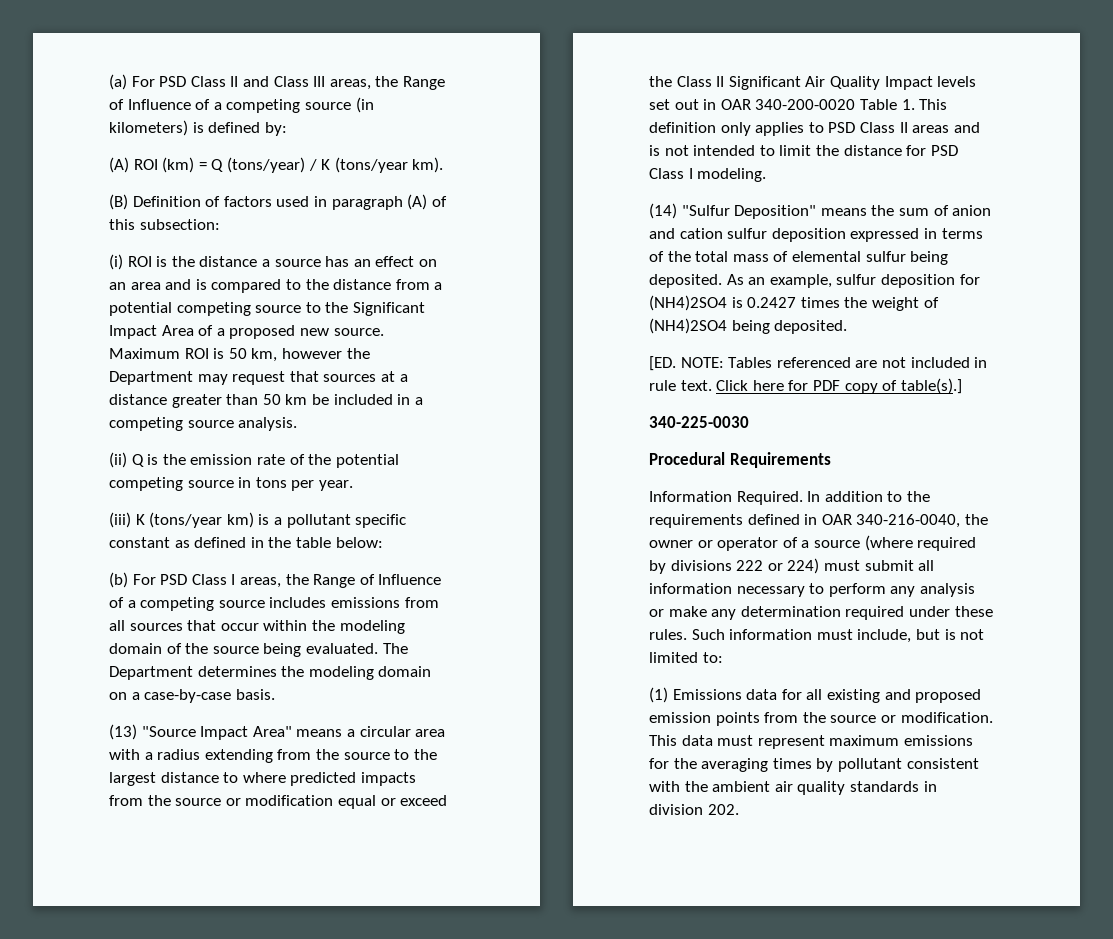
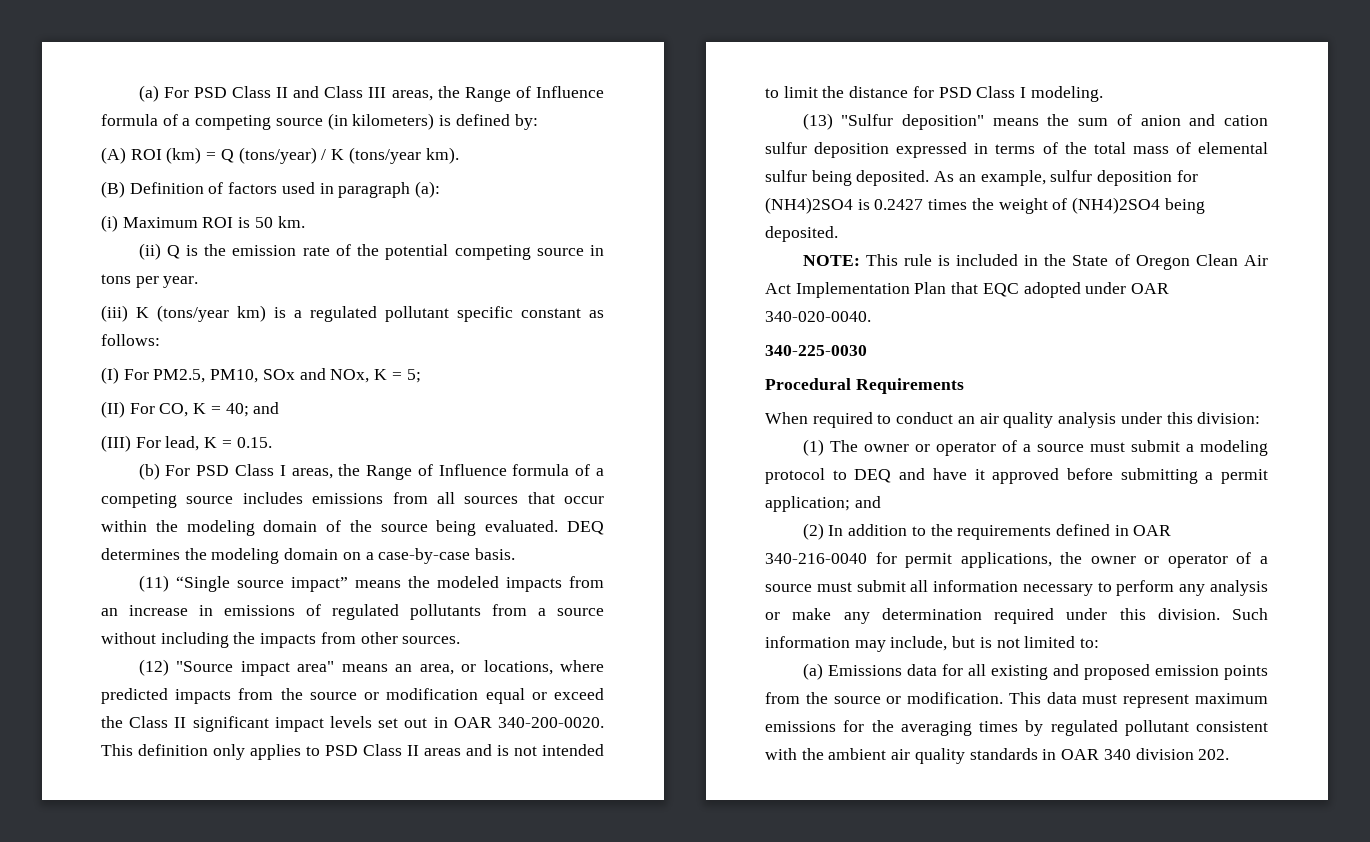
(191, 104) none -> [101,114,158,126] formula
[407,194,447,210] [109,219,220,230] [109,254,437,270] [109,279,443,293] [109,302,425,316] [109,325,384,339] [109,348,370,362] [109,371,408,385] [109,394,423,408] [109,417,298,431] (A) of this subsection: // (i) ROI is the distance a source has an effect on an area and is compared to the distance from a potential competing source to the Significant Impact Area of a proposed new source. Maximum ROI is 50 km, however the Department may request that sources at a distance greater than 50 km be included in a competing source analysis. -> [415,181,441,198] [101,215,305,232] (a): // (i) Maximum ROI is 50 km.
(282, 521) none -> [310,306,377,322] regulated
[194,537,383,548] defined in the table below: -> [101,334,160,346] [101,367,421,384] [101,401,280,418] [101,435,272,452] follows: // (I) For PM2.5, PM10, SOx and NOx, K = 5; // (II) For CO, K = 40; and // (III) For lead, K = 0.15.
(442, 579) none -> [512,464,570,476] formula
[382,643,408,654] [109,666,193,680] The Department -> [567,521,604,535] DEQ
[109,724,446,740] [109,749,437,763] [109,772,239,786] (13) "Source Impact Area" means a circular area with a radius extending from the source to the largest distance to -> [138,575,604,592] [101,604,604,620] [101,632,461,648] [138,659,553,676] (11) “Single source impact” means the modeled impacts from an increase in emissions of regulated pollutants from a source without including the impacts from other sources. // (12) "Source impact area" means an area, or locations,
[728,76,933,90] Significant Air Quality Impact -> [192,716,324,732] significant impact
[755,99,915,110] 340-200-0020 Table 1. -> [497,717,604,728] 340-200-0020.
[649,203,817,219] (14) "Sulfur Deposition" -> [802,113,985,130] (13) "Sulfur deposition"
[649,356,988,371] [649,378,962,394] [649,416,749,428] [649,452,831,468] [649,491,803,505] [ED. NOTE: Tables referenced are not included in rule text. Click here for PDF copy of table(s).] // 340-225-0030 // Procedural Requirements // Information Required. -> [802,254,1268,270] [765,282,1170,298] [765,311,871,322] [765,345,867,356] [765,378,964,394] [765,412,1261,428] [802,439,1268,456] [765,468,1268,484] [765,496,881,512] [802,523,824,540] NOTE: This rule is included in the State of Oregon Clean Air Act Implementation Plan that EQC adopted under OAR 340-020-0040. // 340-225-0030 // Procedural Requirements // When required to conduct an air quality analysis under this division: // (1) The owner or operator of a source must submit a modeling protocol to DEQ and have it approved before submitting a permit application; and // (2)
[856,514,961,528] 340-216-0040, -> [765,552,1052,568] 340-216-0040 for permit applications,
[864,535,977,551] [649,558,820,574] (where required by divisions 222 or 224) -> (812, 588) none
[954,606,993,617] [649,629,687,640] these rules. -> [1119,608,1220,620] this division.
[816,629,853,640] must -> [854,640,886,652] may
[649,687,668,703] (1) -> [802,663,823,680] (a)
(834, 765) none -> [1050,720,1118,736] regulated
(937, 786) none -> [1061,749,1131,760] OAR 340

